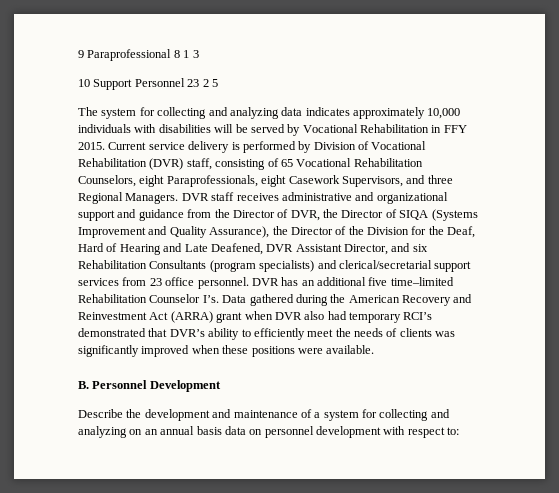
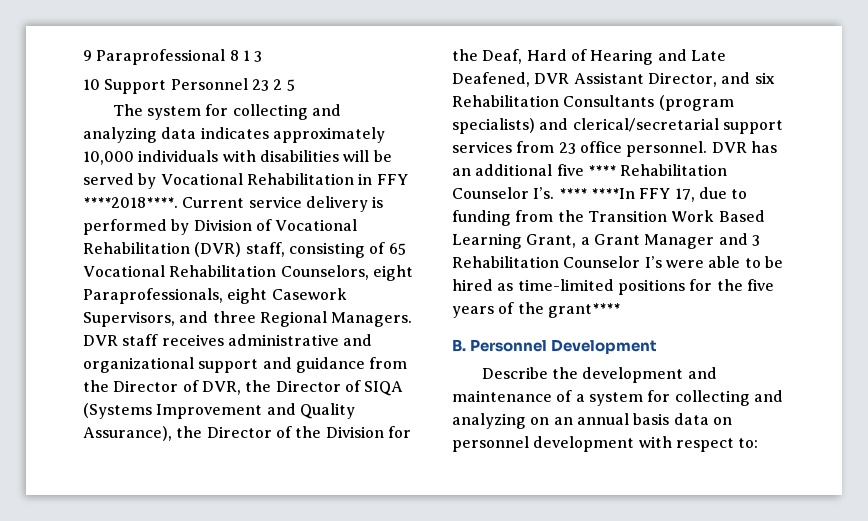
[78,142,105,150] 2015. -> [83,197,178,208] ****2018****.
[390,277,454,286] time–limited -> [587,165,616,176] ****
[222,294,473,306] [78,311,433,323] [78,328,456,340] [78,345,375,357] Data gathered during the American Recovery and Reinvestment Act (ARRA) grant when DVR also had temporary RCI’s demonstrated that DVR’s ability to efficiently meet the needs of clients was significantly improved when these positions were available. -> [558,187,748,202] [452,210,765,226] [452,233,760,249] [452,256,783,268] [452,279,774,295] [452,302,620,318] **** ****In FFY 17, due to funding from the Transition Work Based Learning Grant, a Grant Manager and 3 Rehabilitation Counselor I’s were able to be hired as time-limited positions for the five years of the grant****

